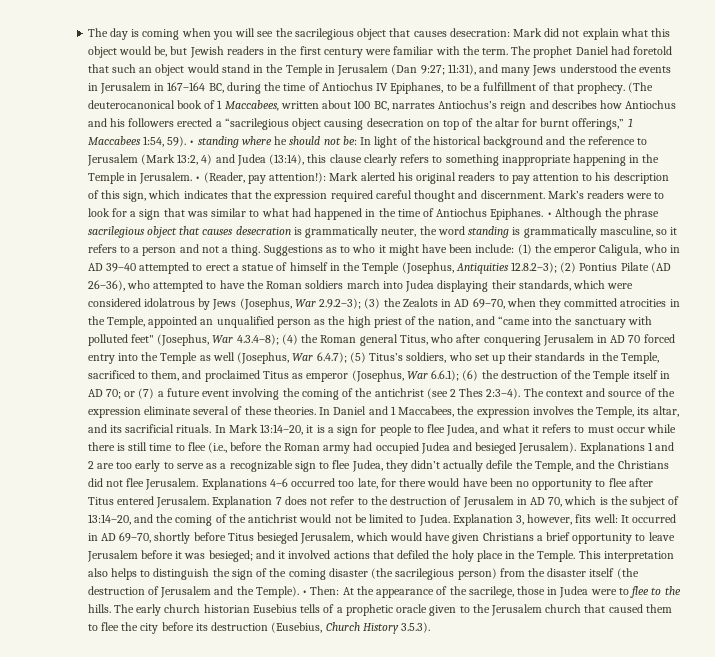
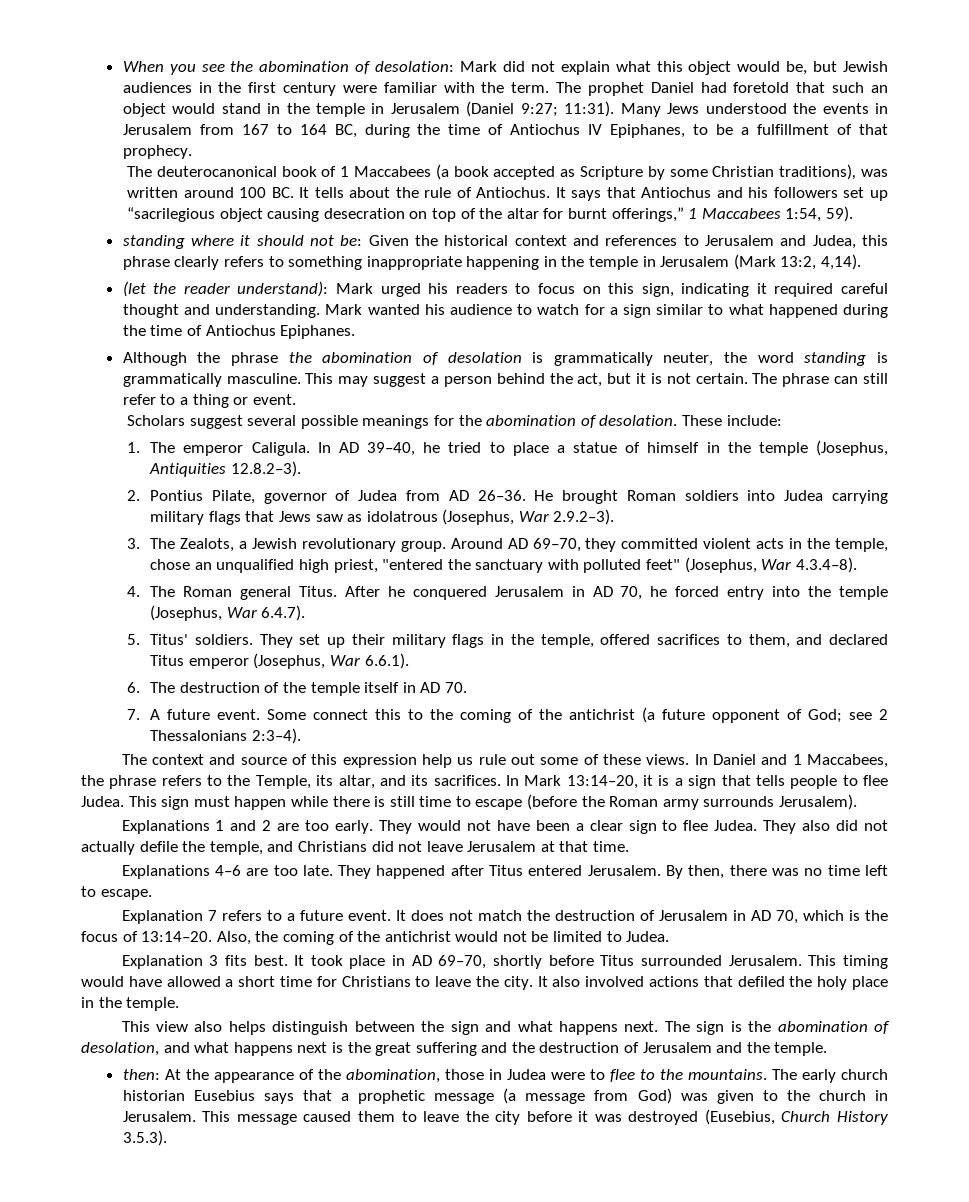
[87,28,510,40] The day is coming when you will see the sacrilegious object that causes desecration: -> [122,61,455,75] When you see the abomination of desolation:
[226,46,264,55] readers -> [122,82,192,93] audiences
[285,64,531,76] Temple in Jerusalem (Dan 9:27; 11:31), and many -> [316,101,661,117] temple in Jerusalem (Daniel 9:27; 11:31). Many
[154,82,206,91] in 167–164 -> [199,124,327,135] from 167 to 164
[628,82,654,93] (The -> [127,166,153,177] // The
[224,100,623,112] Maccabees, written about 100 BC, narrates Antiochus’s reign and describes how -> [354,164,888,180] [127,187,636,201] Maccabees (a book accepted as Scripture by some Christian traditions), was written around 100 BC. It tells about the rule of Antiochus. It says that
[177,118,222,127] erected a -> [843,187,888,201] set up
[189,140,195,145] • -> (853, 214) //
[274,136,288,145] he -> [240,235,251,246] it
[360,136,648,148] [86,154,362,166] In light of the historical background and the reference to Jerusalem (Mark 13:2, 4) and Judea (13:14), this clause -> [368,235,888,249] [122,256,170,270] Given the historical context and references to Jerusalem and Judea, this phrase
[87,172,669,184] [87,190,665,202] [87,208,110,217] Temple in Jerusalem. • (Reader, pay attention!): Mark alerted his original readers to pay attention to his description of this sign, which indicates that the expression required careful thought and discernment. Mark’s readers were to look -> [589,254,862,270] [122,281,888,297] [122,304,580,318] temple in Jerusalem (Mark 13:2, 4,14). // (let the reader understand): Mark urged his readers to focus on this sign, indicating it required careful thought and understanding. Mark wanted his audience to watch
[163,208,208,217] that was -> (651, 311) none
[291,208,376,220] had happened in -> [768,304,888,318] happened during
[546,212,552,217] • -> (356, 332) //
[87,226,291,238] sacrilegious object that causes desecration -> [288,352,522,365] the abomination of desolation
[599,226,678,237] [87,244,680,256] [87,262,230,274] masculine, so it refers to a person and not a thing. Suggestions as to who it might have been include: (1) the emperor Caligula, who in AD 39–40 attempted to erect -> [226,373,888,387] [122,394,296,408] [127,415,782,429] [127,442,549,456] masculine. This may suggest a person behind the act, but it is not certain. The phrase can still refer to a thing or event. // Scholars suggest several possible meanings for the abomination of desolation. These include: // 1. The emperor Caligula. In AD 39–40, he tried to place
[362,262,400,274] Temple -> [758,442,808,456] temple
[511,262,671,273] [87,280,264,292] 12.8.2–3); (2) Pontius Pilate (AD 26–36), who attempted to have the -> [230,461,301,477] [127,490,619,504] 12.8.2–3). // 2. Pontius Pilate, governor of Judea from AD 26–36. He brought
[346,280,380,289] march -> (739, 495) none
[437,280,634,292] [87,298,536,310] displaying their standards, which were considered idolatrous by Jews (Josephus, War 2.9.2–3); (3) the Zealots in AD 69–70, when -> [832,490,888,504] [150,509,615,525] [127,538,581,552] carrying military flags that Jews saw as idolatrous (Josephus, War 2.9.2–3). // 3. The Zealots, a Jewish revolutionary group. Around AD 69–70,
[620,299,680,307] [87,316,553,328] atrocities in the Temple, appointed an unqualified person as the high priest of the nation, and “came into -> [703,538,888,552] [150,559,444,573] violent acts in the temple, chose an unqualified high priest, "entered
[236,334,641,346] 4.3.4–8); (4) the Roman general Titus, who after conquering Jerusalem in AD 70 -> [795,557,857,573] [127,586,668,600] 4.3.4–8). // 4. The Roman general Titus. After he conquered Jerusalem in AD 70, he
[160,352,660,364] [87,370,499,382] Temple as well (Josephus, War 6.4.7); (5) Titus’s soldiers, who set up their standards in the Temple, sacrificed to them, and proclaimed Titus as emperor (Josephus, War 6.6.1); (6) the -> [839,586,889,600] [150,605,306,621] [127,634,889,648] [150,653,409,669] [127,682,176,693] temple (Josephus, War 6.4.7). // 5. Titus' soldiers. They set up their military flags in the temple, offered sacrifices to them, and declared Titus emperor (Josephus, War 6.6.1). // 6. The
[593,370,631,382] Temple -> [310,682,360,696] temple
[105,388,484,400] 70; or (7) a future event involving the coming of the antichrist (see 2 Thes -> [444,682,467,693] [127,707,888,723] [150,730,248,741] 70. // 7. A future event. Some connect this to the coming of the antichrist (a future opponent of God; see 2 Thessalonians
(521, 393) none -> (301, 736) //
[657,388,675,397] [87,406,230,418] the expression eliminate several -> [311,754,579,768] this expression help us rule out some
[273,406,316,415] theories. -> [646,754,690,765] views.
[476,406,574,418] expression involves -> [109,775,223,789] phrase refers to
[125,424,212,433] sacrificial rituals. -> [433,775,501,786] sacrifices.
[361,424,377,433] for -> [721,775,785,786] that tells
[446,424,645,436] Judea, and what it refers to must occur -> [81,796,287,810] Judea. This sign must happen
[187,442,517,454] flee (i.e., before the Roman army had occupied Judea and besieged -> [475,794,775,810] escape (before the Roman army surrounds
(577, 448) none -> (858, 802) //
[135,460,669,472] [87,478,653,490] [87,496,368,508] early to serve as a recognizable sign to flee Judea, they didn’t actually defile the Temple, and the Christians did not flee Jerusalem. Explanations 4–6 occurred too late, for there would have been no opportunity to flee after Titus entered Jerusalem. Explanation 7 does not refer to -> [335,820,888,834] [81,841,630,855] [121,865,888,879] [81,886,152,900] [121,910,522,924] early. They would not have been a clear sign to flee Judea. They also did not actually defile the temple, and Christians did not leave Jerusalem at that time. // Explanations 4–6 are too late. They happened after Titus entered Jerusalem. By then, there was no time left to escape. // Explanation 7 refers to a future event. It does not match
[630,496,680,508] [87,514,153,525] subject of 13:14–20, and -> [81,931,251,945] focus of 13:14–20. Also,
[452,514,677,526] Explanation 3, however, fits well: It occurred -> [121,955,386,969] // Explanation 3 fits best. It took place
[257,532,675,544] [86,550,286,562] besieged Jerusalem, which would have given Christians a brief opportunity to leave Jerusalem before it was besieged; and it -> [641,955,888,969] [81,976,581,990] surrounded Jerusalem. This timing would have allowed a short time for Christians to leave the city. It also
[537,550,674,562] [87,568,639,580] Temple. This interpretation also helps to distinguish the sign of the coming disaster (the sacrilegious person) from the disaster itself (the -> [126,997,180,1011] [121,1021,890,1035] [81,1042,535,1056] temple. // This view also helps distinguish between the sign and what happens next. The sign is the abomination of desolation, and what happens next is the great suffering and the
[255,586,340,598] Temple). • Then: -> [774,1042,828,1056] [122,1069,160,1080] temple. // then:
[468,586,514,598] sacrilege, -> [345,1069,440,1083] abomination,
[87,604,111,613] hills. -> [687,1069,767,1080] mountains.
[300,604,606,616] tells of a prophetic oracle given to the Jerusalem church that -> [263,1088,888,1104] [122,1111,297,1125] says that a prophetic message (a message from God) was given to the church in Jerusalem. This message
[100,622,119,631] flee -> [423,1111,460,1122] leave
[195,622,269,631] its destruction -> [578,1111,699,1125] it was destroyed

